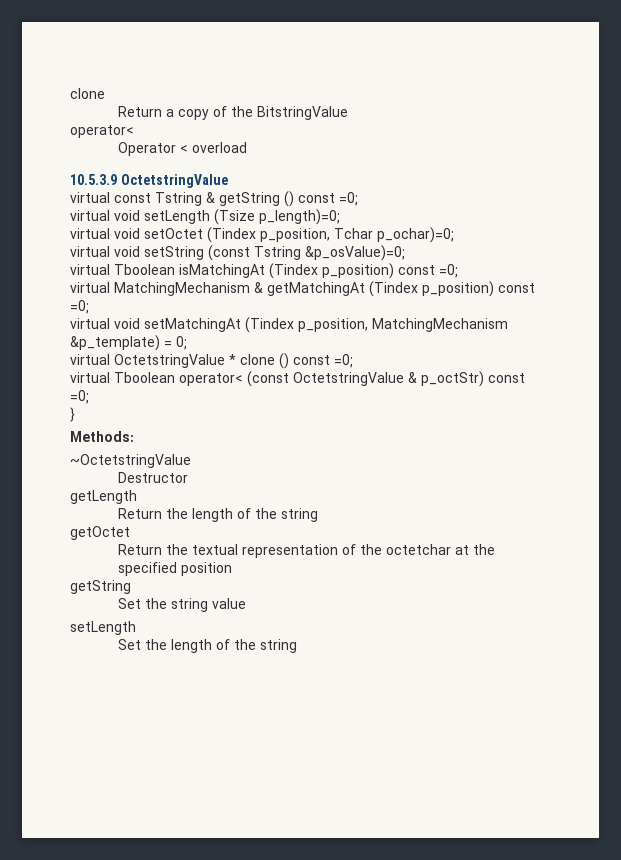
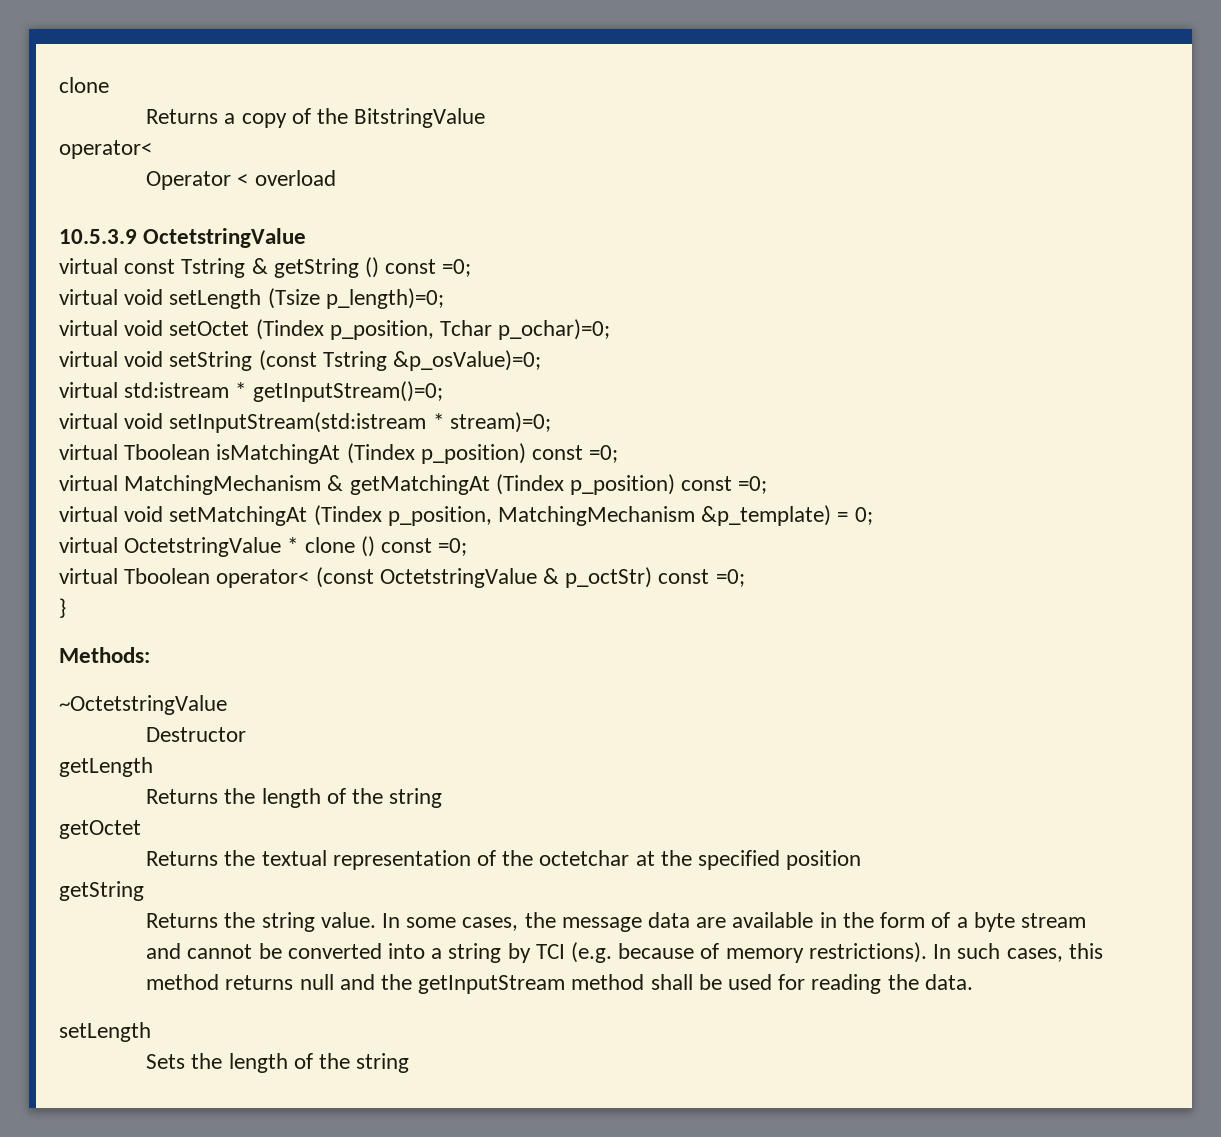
[117,106,162,117] Return -> [146,109,219,124] Returns
(405, 253) none -> [59,381,443,402] [59,412,551,433] // virtual std:istream * getInputStream()=0; // virtual void setInputStream(std:istream * stream)=0;
[117,508,162,519] Return -> [146,789,219,804] Returns
[117,544,162,555] Return -> [146,851,219,866] Returns
[117,598,246,612] Set the string value -> [146,912,1086,932] [146,942,1103,963] [146,974,973,994] Returns the string value. In some cases, the message data are available in the form of a byte stream and cannot be converted into a string by TCI (e.g. because of memory restrictions). In such cases, this method returns null and the getInputStream method shall be used for reading the data.
[117,639,141,650] Set -> [146,1054,186,1069] Sets

